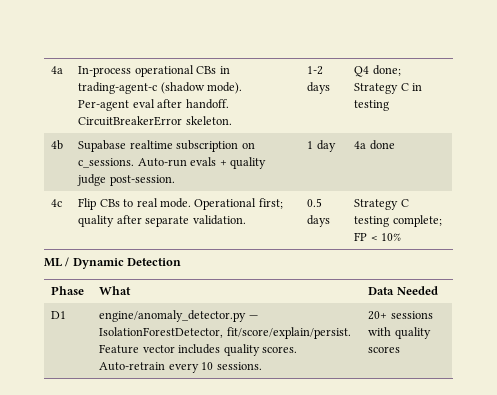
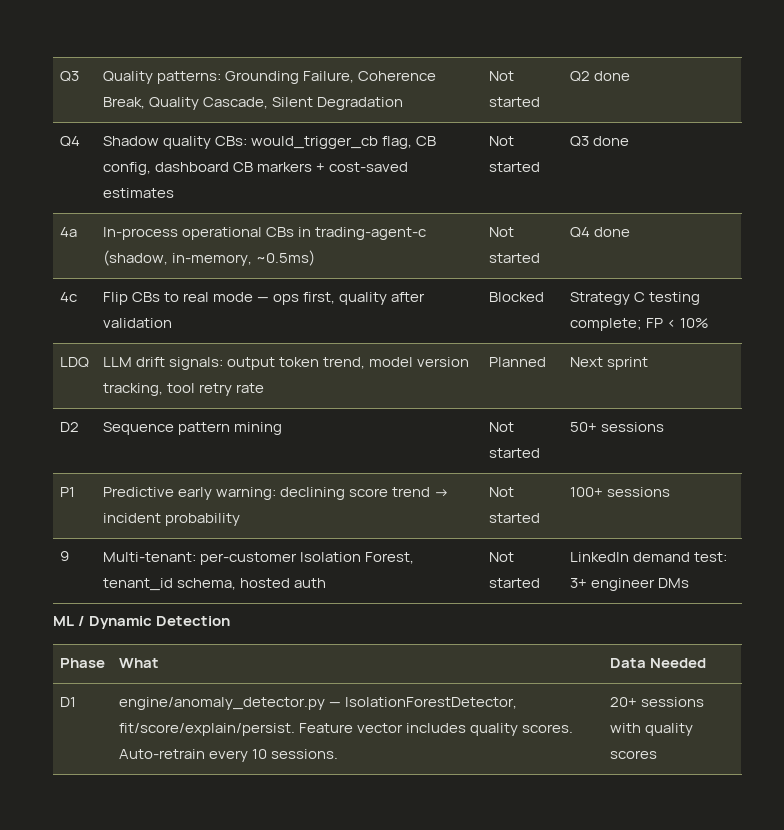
(51, 70) none -> [59,71,79,82] [102,71,436,84] [102,97,403,110] [488,71,514,81] [488,97,540,107] [569,71,630,82] [59,136,80,147] [102,136,436,149] [102,162,408,175] [102,188,174,198] [488,136,514,146] [488,162,540,172] [569,136,629,147] Q3 | Quality patterns: Grounding Failure, Coherence Break, Quality Cascade, Silent Degradation | Not started | Q2 done // Q4 | Shadow quality CBs: would_trigger_cb flag, CB config, dashboard CB markers + cost-saved estimates | Not started | Q3 done //
[160,82,243,94] [78,99,229,111] [78,116,232,126] [307,66,324,75] [307,82,331,94] [354,65,401,77] [354,83,423,94] [354,100,390,111] [51,140,64,150] [78,140,255,152] [78,157,266,169] [77,174,175,186] [307,140,336,152] [354,141,367,149] (shadow mode). Per-agent eval after handoff. CircuitBreakerError skeleton. | 1-2 days | Q4 done; Strategy C in testing // 4b | Supabase realtime subscription on c_sessions. Auto-run evals + quality judge post-session. | 1 day | 4a -> [102,250,315,266] [488,227,514,237] [488,253,540,263] [569,227,590,238] (shadow, in-memory, ~0.5ms) | Not started | Q4
[159,198,283,210] [78,215,246,227] [307,198,323,207] [307,215,331,227] mode. Operational first; quality after separate validation. | 0.5 days -> [212,292,425,305] [102,318,172,328] [488,292,544,302] mode — ops first, quality after validation | Blocked
(402, 237) none -> [59,357,89,368] [102,357,469,370] [102,383,264,396] [488,357,546,367] [569,357,648,370] [59,422,79,432] [102,422,282,435] [488,422,514,432] [488,448,540,458] [569,422,664,432] [59,487,75,497] [102,487,449,500] [102,513,240,526] [488,487,514,497] [488,513,540,523] [569,487,670,497] [59,551,69,562] [102,552,414,565] [102,578,326,591] [488,552,514,562] [488,578,540,588] [569,552,727,562] [569,578,689,591] // LDQ | LLM drift signals: output token trend, model version tracking, tool retry rate | Planned | Next sprint // D2 | Sequence pattern mining | Not started | 50+ sessions // P1 | Predictive early warning: declining score trend → incident probability | Not started | 100+ sessions // 9 | Multi-tenant: per-customer Isolation Forest, tenant_id schema, hosted auth | Not started | LinkedIn demand test: 3+ engineer DMs

